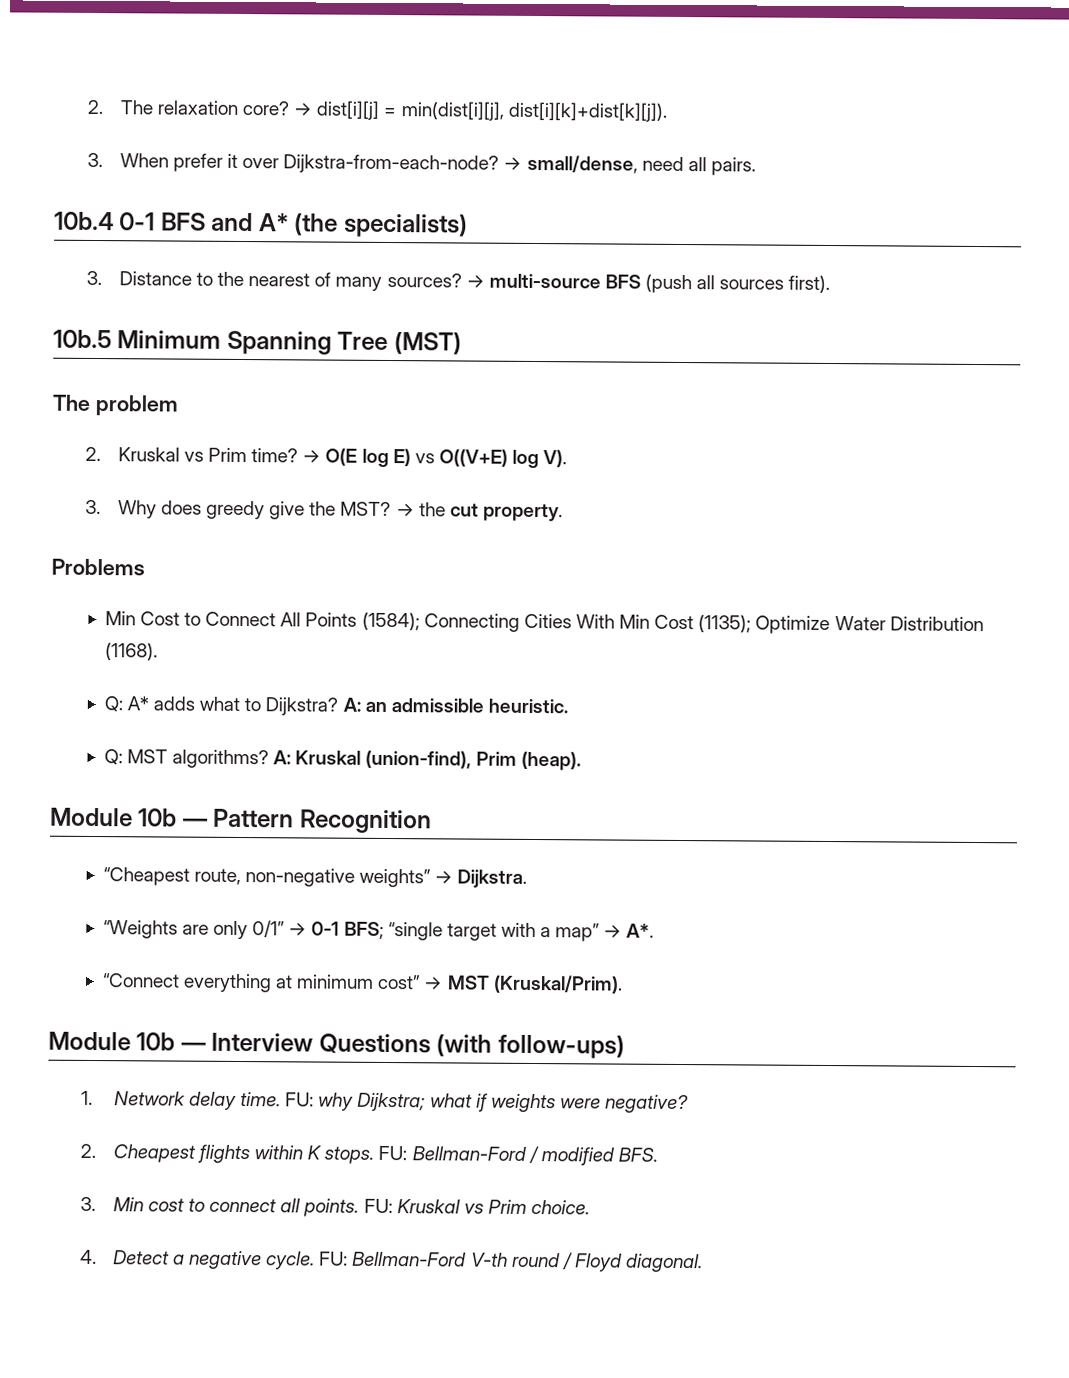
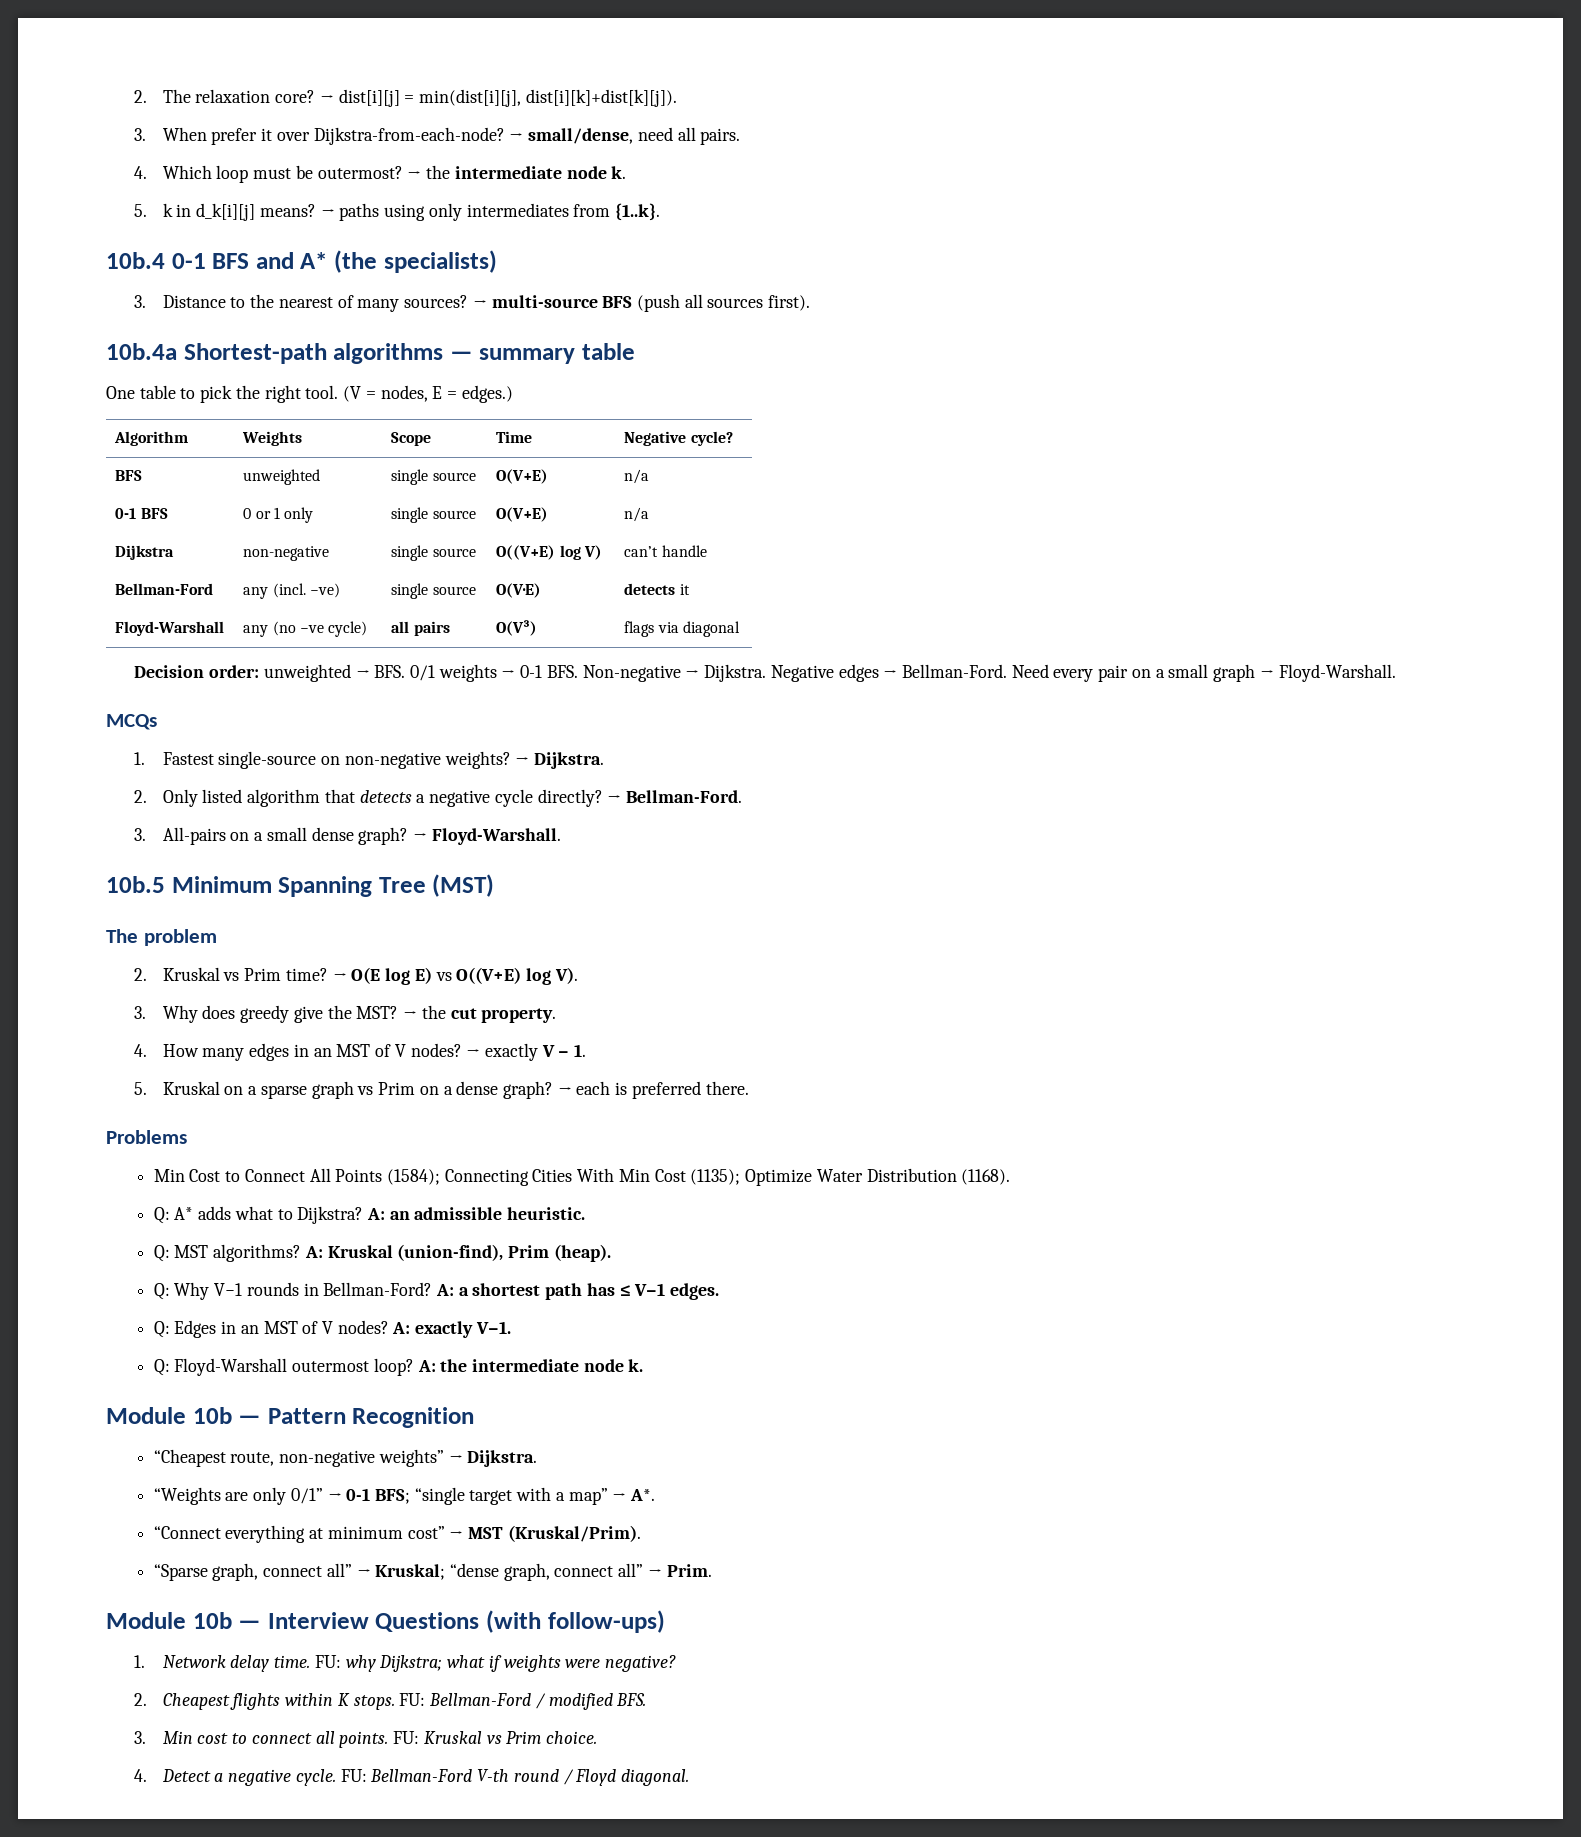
(756, 166) none -> [134,165,627,183] [134,203,660,221] // 4. Which loop must be outermost? → the intermediate node k. // 5. k in d_k[i][j] means? → paths using only intermediates from {1..k}.
(831, 284) none -> [106,343,636,364] [106,385,513,403] [114,431,189,446] [242,431,303,446] [391,432,432,446] [496,431,533,443] [624,431,733,446] [115,470,143,481] [243,469,321,485] [391,469,476,485] [496,469,549,484] [624,469,650,484] [115,508,168,519] [243,507,314,523] [391,507,476,523] [496,507,549,522] [624,507,650,522] [115,545,175,560] [243,546,330,561] [391,545,476,561] [496,545,602,560] [624,545,707,557] [115,583,214,595] [243,583,340,599] [391,583,476,599] [496,583,542,598] [624,583,690,595] [115,621,225,636] [243,621,368,637] [391,621,450,636] [496,620,538,636] [624,621,740,637] [134,664,1396,682] [106,714,157,730] [134,751,605,769] [134,789,742,807] [134,827,561,845] // 10b.4a Shortest-path algorithms — summary table // One table to pick the right tool. (V = nodes, E = edges.) // Algorithm | Weights | Scope | Time | Negative cycle? // BFS | unweighted | single source | O(V+E) | n/a // 0-1 BFS | 0 or 1 only | single source | O(V+E) | n/a // Dijkstra | non-negative | single source | O((V+E) log V) | can’t handle // Bellman-Ford | any (incl. −ve) | single source | O(V·E) | detects it // Floyd-Warshall | any (no −ve cycle) | all pairs | O(V³) | flags via diagonal // Decision order: unweighted → BFS. 0/1 weights → 0-1 BFS. Non-negative → Dijkstra. Negative edges → Bellman-Ford. Need every pair on a small graph → Floyd-Warshall. // MCQs // 1. Fastest single-source on non-negative weights? → Dijkstra. // 2. Only listed algorithm that detects a negative cycle directly? → Bellman-Ford. // 3. All-pairs on a small dense graph? → Floyd-Warshall.
(563, 512) none -> [134,1043,587,1061] [134,1081,749,1099] // 4. How many edges in an MST of V nodes? → exactly V − 1. // 5. Kruskal on a sparse graph vs Prim on a dense graph? → each is preferred there.
(581, 760) none -> [153,1282,720,1300] [153,1320,511,1338] [153,1358,644,1376] // Q: Why V−1 rounds in Bellman-Ford? A: a shortest path has ≤ V−1 edges. // Q: Edges in an MST of V nodes? A: exactly V−1. // Q: Floyd-Warshall outermost loop? A: the intermediate node k.
(623, 984) none -> [153,1563,712,1581] // “Sparse graph, connect all” → Kruskal; “dense graph, connect all” → Prim.

